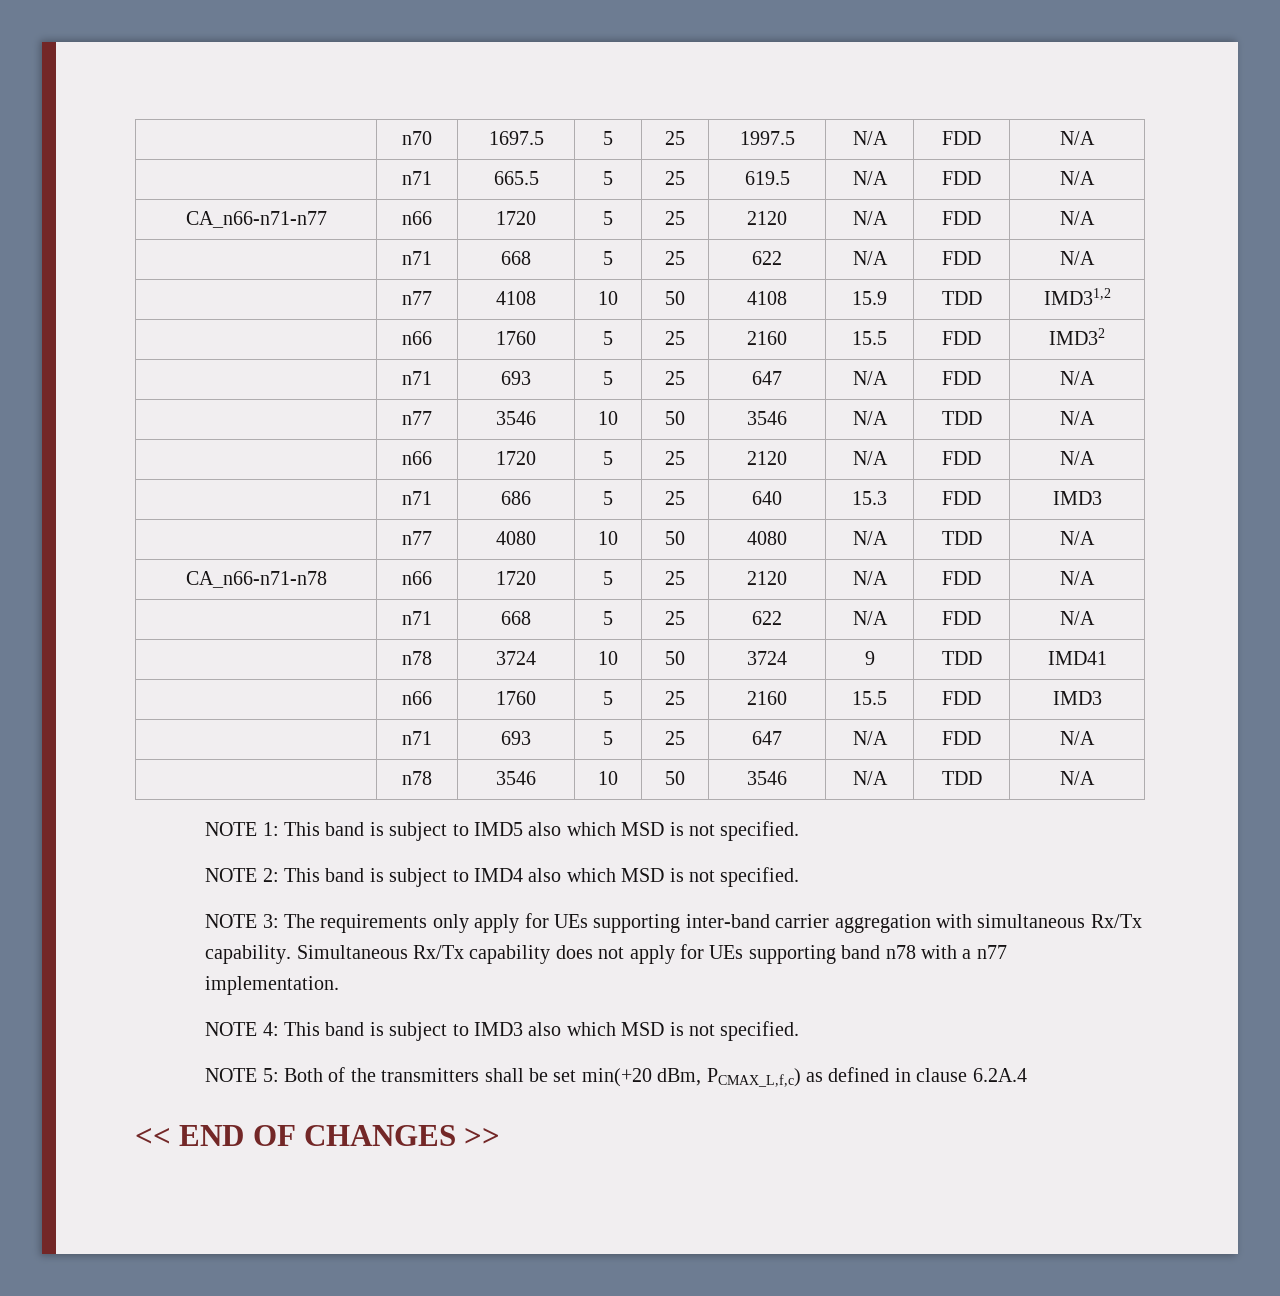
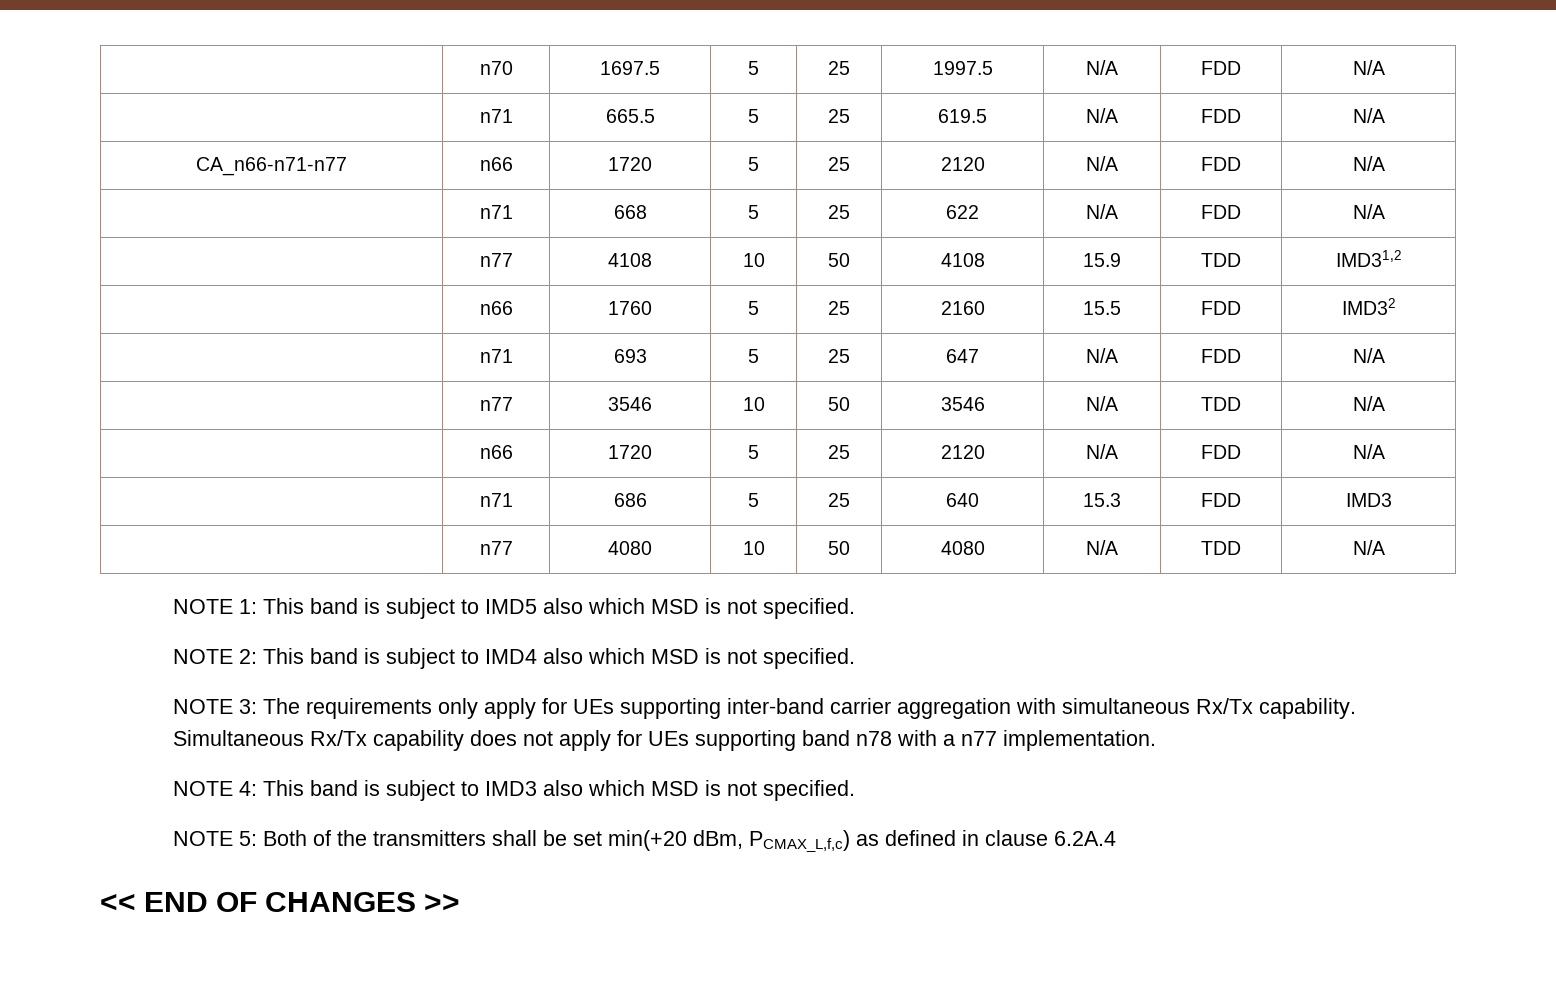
[185,571,327,588] [402,571,432,585] [496,571,536,585] [603,571,613,585] [665,571,685,585] [747,571,787,585] [852,571,888,585] [942,571,981,585] [1060,571,1095,585] [402,611,432,625] [501,611,531,625] [603,611,613,625] [665,611,685,625] [752,611,782,625] [852,611,888,625] [942,611,981,625] [1060,611,1095,625] [402,651,432,665] [496,651,536,665] [598,651,618,665] [665,651,685,665] [747,651,787,665] [864,651,875,665] [941,651,982,665] [1047,651,1107,665] [402,691,432,705] [496,691,536,705] [603,691,613,705] [665,691,685,705] [747,691,787,705] [852,691,887,705] [942,691,981,705] [1052,691,1102,705] [402,731,432,745] [501,731,531,745] [603,731,613,745] [665,731,685,745] [752,731,782,745] [852,731,888,745] [942,731,981,745] [1060,731,1095,745] [402,771,432,785] [496,771,536,785] [598,771,618,785] [665,771,685,785] [747,771,787,785] [852,771,888,785] [941,771,982,785] [1060,771,1095,785] // CA_n66-n71-n78 | n66 | 1720 | 5 | 25 | 2120 | N/A | FDD | N/A // | n71 | 668 | 5 | 25 | 622 | N/A | FDD | N/A // | n78 | 3724 | 10 | 50 | 3724 | 9 | TDD | IMD41 // | n66 | 1760 | 5 | 25 | 2160 | 15.5 | FDD | IMD3 // | n71 | 693 | 5 | 25 | 647 | N/A | FDD | N/A // | n78 | 3546 | 10 | 50 | 3546 | N/A | TDD | N/A -> (1385, 547) none

